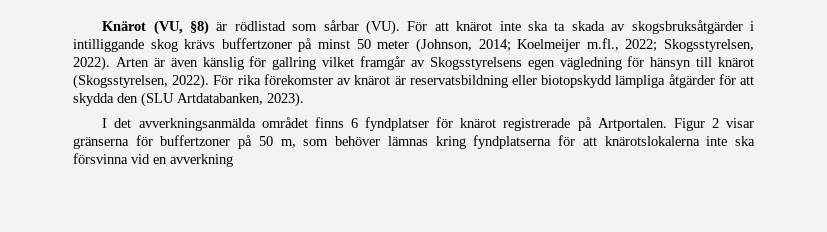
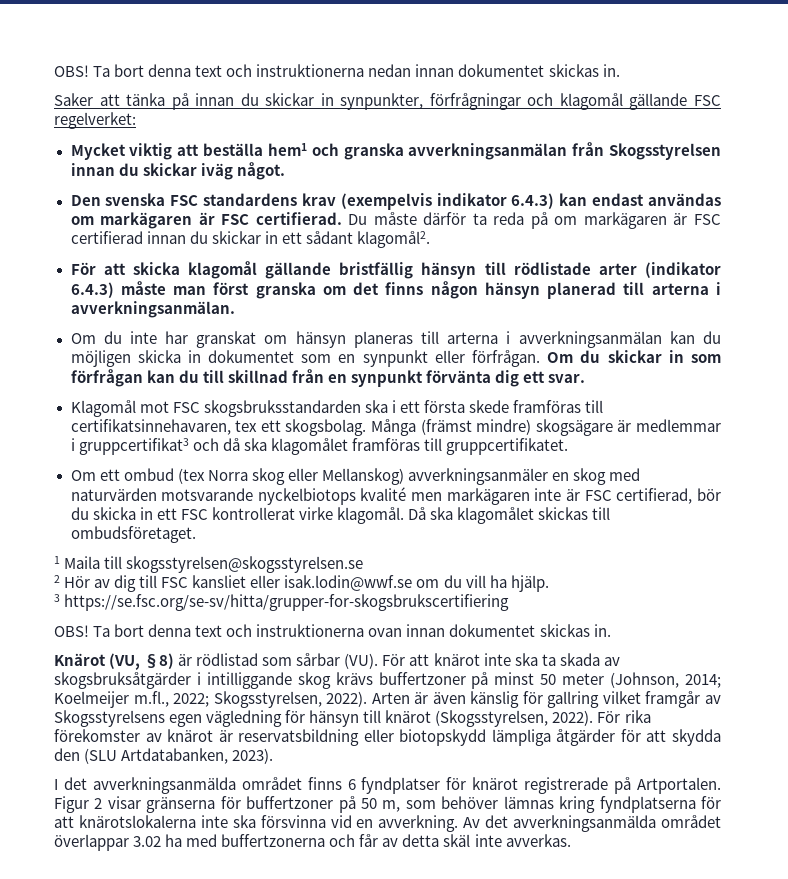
(102, 26) none -> [54,64,620,77] [54,93,722,110] [54,112,136,129] [70,142,721,160] [70,162,285,180] [70,193,722,210] [70,212,722,229] [70,231,430,248] [70,261,721,279] [70,281,721,299] [70,301,235,318] [70,331,721,348] [70,350,722,367] [70,369,586,387] [70,400,603,417] [70,419,722,436] [70,438,568,455] [70,468,641,485] [70,487,721,505] [70,507,611,524] [70,526,196,543] [54,556,364,573] [54,575,549,592] [54,594,510,611] [54,624,611,637] OBS! Ta bort denna text och instruktionerna nedan innan dokumentet skickas in. // Saker att tänka på innan du skickar in synpunkter, förfrågningar och klagomål gällande FSC regelverket: // Mycket viktig att beställa hem1 och granska avverkningsanmälan från Skogsstyrelsen innan du skickar iväg något. // Den svenska FSC standardens krav (exempelvis indikator 6.4.3) kan endast användas om markägaren är FSC certifierad. Du måste därför ta reda på om markägaren är FSC certifierad innan du skickar in ett sådant klagomål2. // För att skicka klagomål gällande bristfällig hänsyn till rödlistade arter (indikator 6.4.3) måste man först granska om det finns någon hänsyn planerad till arterna i avverkningsanmälan. // Om du inte har granskat om hänsyn planeras till arterna i avverkningsanmälan kan du möjligen skicka in dokumentet som en synpunkt eller förfrågan. Om du skickar in som förfrågan kan du till skillnad från en synpunkt förvänta dig ett svar. // Klagomål mot FSC skogsbruksstandarden ska i ett första skede framföras till certifikatsinnehavaren, tex ett skogsbolag. Många (främst mindre) skogsägare är medlemmar i gruppcertifikat3 och då ska klagomålet framföras till gruppcertifikatet. // Om ett ombud (tex Norra skog eller Mellanskog) avverkningsanmäler en skog med naturvärden motsvarande nyckelbiotops kvalité men markägaren inte är FSC certifierad, bör du skicka in ett FSC kontrollerat virke klagomål. Då ska klagomålet skickas till ombudsföretaget. // 1 Maila till skogsstyrelsen@skogsstyrelsen.se // 2 Hör av dig till FSC kansliet eller isak.lodin@wwf.se om du vill ha hjälp. // 3 https://se.fsc.org/se-sv/hitta/grupper-for-skogsbrukscertifiering // OBS! Ta bort denna text och instruktionerna ovan innan dokumentet skickas in. //
[170,154,233,167] avverkning -> [378,815,722,832] [54,834,571,851] avverkning. Av det avverkningsanmälda området överlappar 3.02 ha med buffertzonerna och får av detta skäl inte avverkas.

